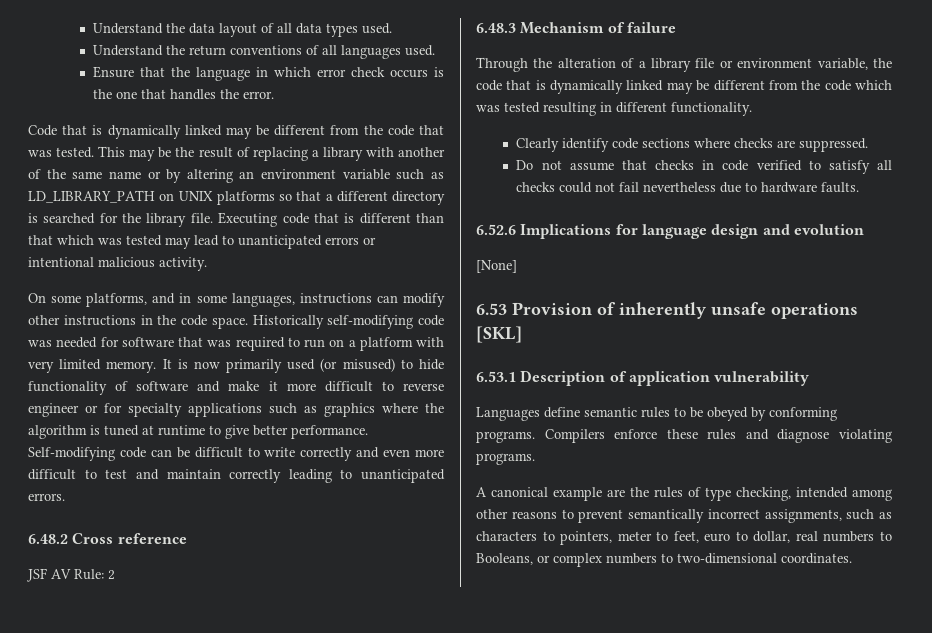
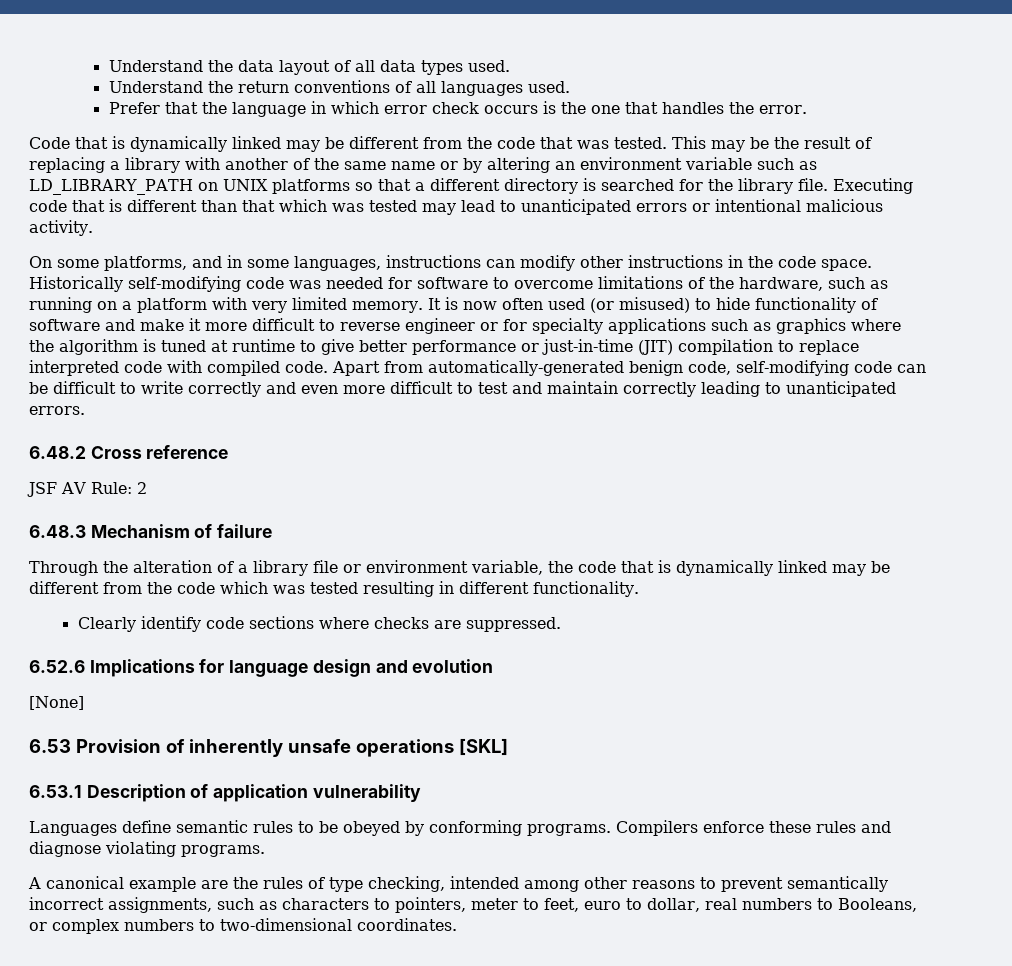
[92,66,134,78] Ensure -> [108,102,160,114] Prefer
[178,337,325,351] that was required to run -> [493,276,888,291] [29,297,92,313] to overcome limitations of the hardware, such as running
[226,359,283,373] primarily -> [501,298,543,310] often
[291,425,368,439] [28,447,115,461] performance. Self-modifying -> [412,339,859,355] [29,360,849,376] performance or just-in-time (JIT) compilation to replace interpreted code with compiled code. Apart from automatically-generated benign code, self-modifying
[516,160,892,174] [516,182,860,193] // Do not assume that checks in code verified to satisfy all checks could not fail nevertheless due to hardware faults. -> (561, 624) none

